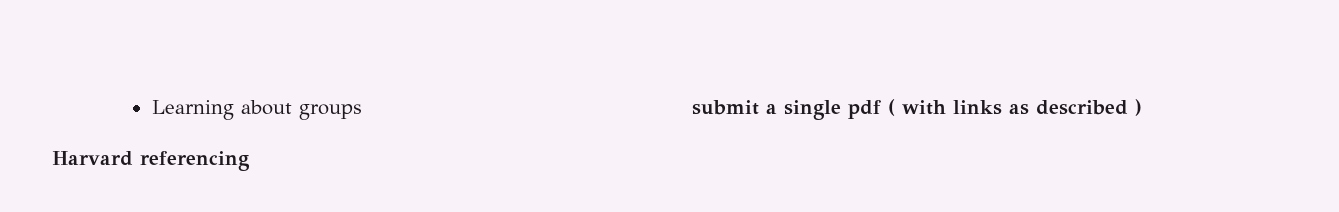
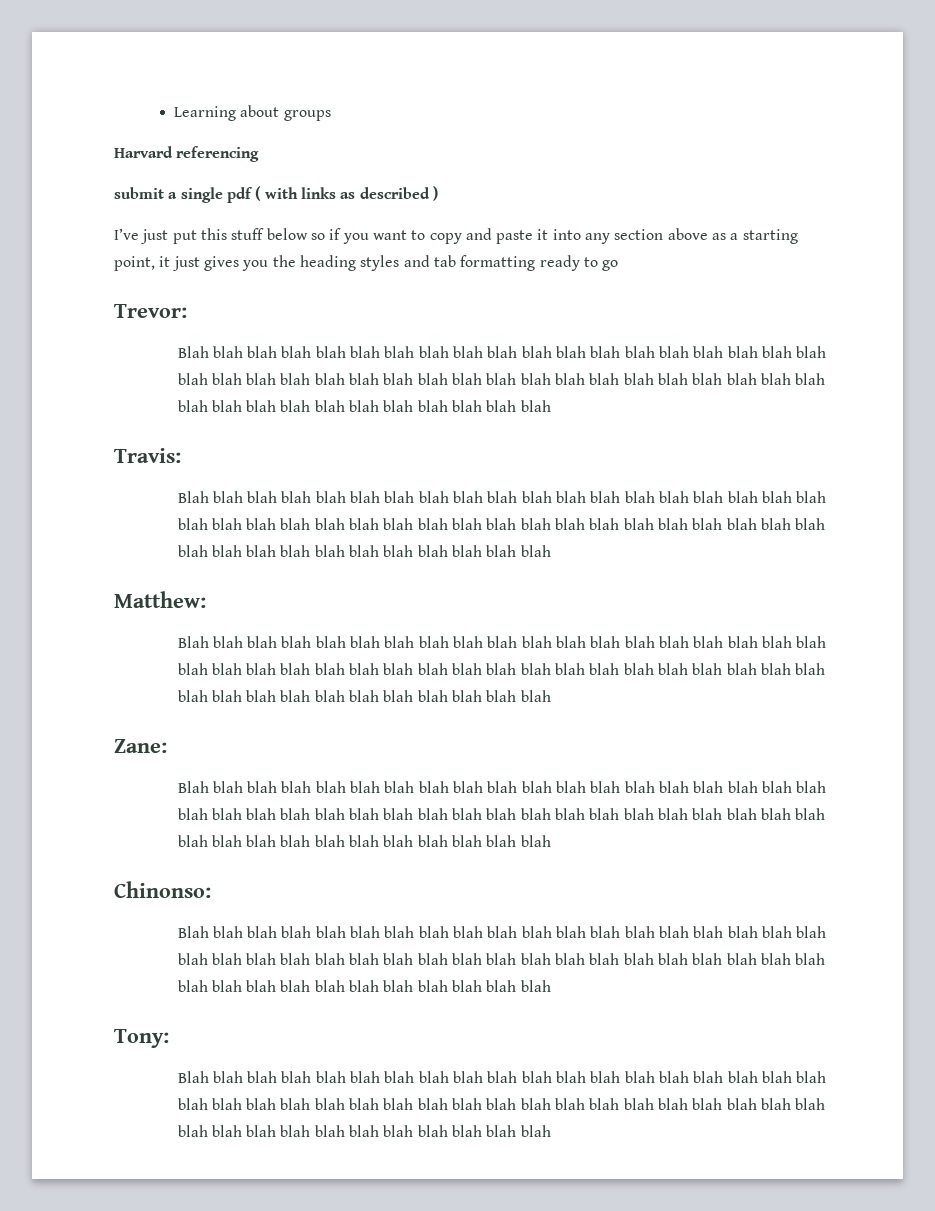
(1142, 107) none -> [114,228,798,244] [114,255,619,271] [114,304,187,318] [177,346,827,358] [177,373,826,385] [177,400,551,412] [114,448,181,463] [177,491,827,503] [177,518,826,530] [177,545,551,557] [114,591,206,608] [177,636,827,648] [177,663,826,675] [177,690,551,702] [114,739,167,753] [177,781,827,793] [177,808,826,820] [177,835,551,847] [114,881,211,898] [177,926,827,938] [177,953,826,965] [177,980,551,992] [114,1029,169,1048] [177,1071,827,1083] [177,1098,826,1110] [177,1125,551,1137] // I’ve just put this stuff below so if you want to copy and paste it into any section above as a starting point, it just gives you the heading styles and tab formatting ready to go // Trevor: // Blah blah blah blah blah blah blah blah blah blah blah blah blah blah blah blah blah blah blah blah blah blah blah blah blah blah blah blah blah blah blah blah blah blah blah blah blah blah blah blah blah blah blah blah blah blah blah blah blah // Travis: // Blah blah blah blah blah blah blah blah blah blah blah blah blah blah blah blah blah blah blah blah blah blah blah blah blah blah blah blah blah blah blah blah blah blah blah blah blah blah blah blah blah blah blah blah blah blah blah blah blah // Matthew: // Blah blah blah blah blah blah blah blah blah blah blah blah blah blah blah blah blah blah blah blah blah blah blah blah blah blah blah blah blah blah blah blah blah blah blah blah blah blah blah blah blah blah blah blah blah blah blah blah blah // Zane: // Blah blah blah blah blah blah blah blah blah blah blah blah blah blah blah blah blah blah blah blah blah blah blah blah blah blah blah blah blah blah blah blah blah blah blah blah blah blah blah blah blah blah blah blah blah blah blah blah blah // Chinonso: // Blah blah blah blah blah blah blah blah blah blah blah blah blah blah blah blah blah blah blah blah blah blah blah blah blah blah blah blah blah blah blah blah blah blah blah blah blah blah blah blah blah blah blah blah blah blah blah blah blah // Tony: // Blah blah blah blah blah blah blah blah blah blah blah blah blah blah blah blah blah blah blah blah blah blah blah blah blah blah blah blah blah blah blah blah blah blah blah blah blah blah blah blah blah blah blah blah blah blah blah blah blah

